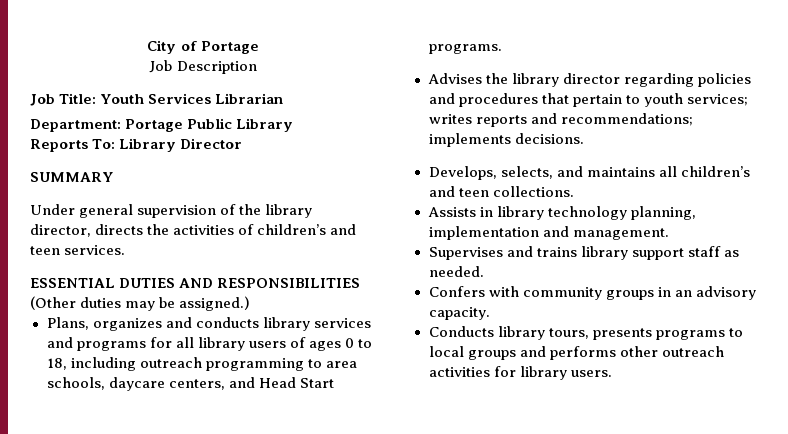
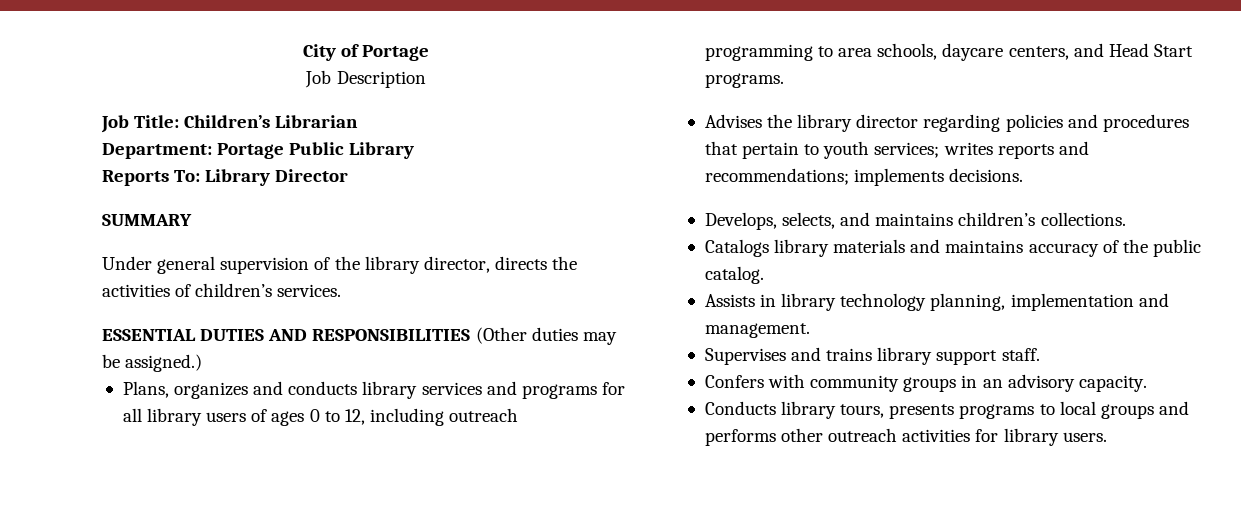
[100,93,212,104] Youth Services -> [184,115,271,128] Children’s
[330,224,357,235] [30,246,60,255] and teen -> (273, 290) none
[46,358,67,370] 18, -> [344,409,365,425] 12,
[658,166,750,177] [428,186,574,197] all children’s and teen collections. -> [958,212,1126,226] [704,239,1201,257] [704,266,764,284] children’s collections. // Catalogs library materials and maintains accuracy of the public catalog.
[687,246,739,257] [428,266,484,277] staff as needed. -> [1001,348,1040,361] staff.

